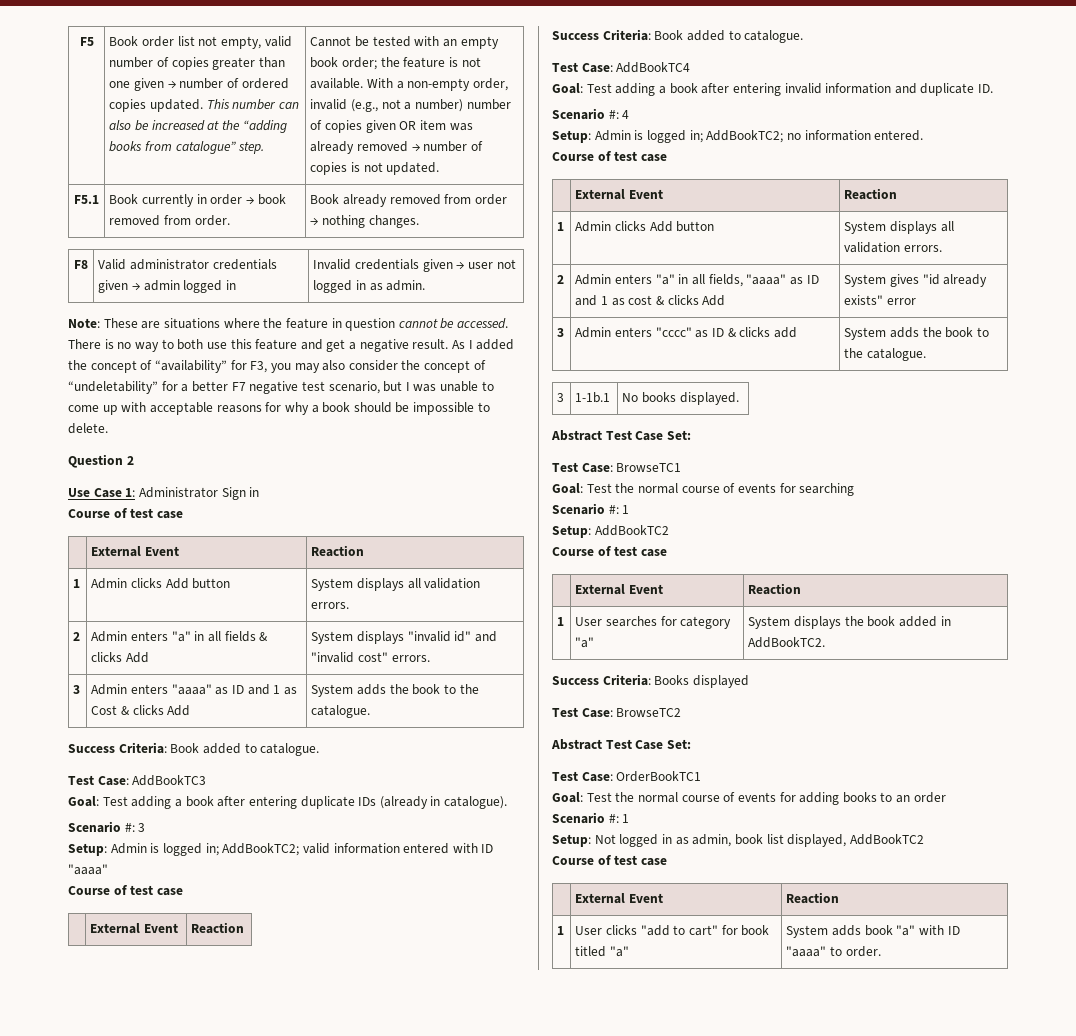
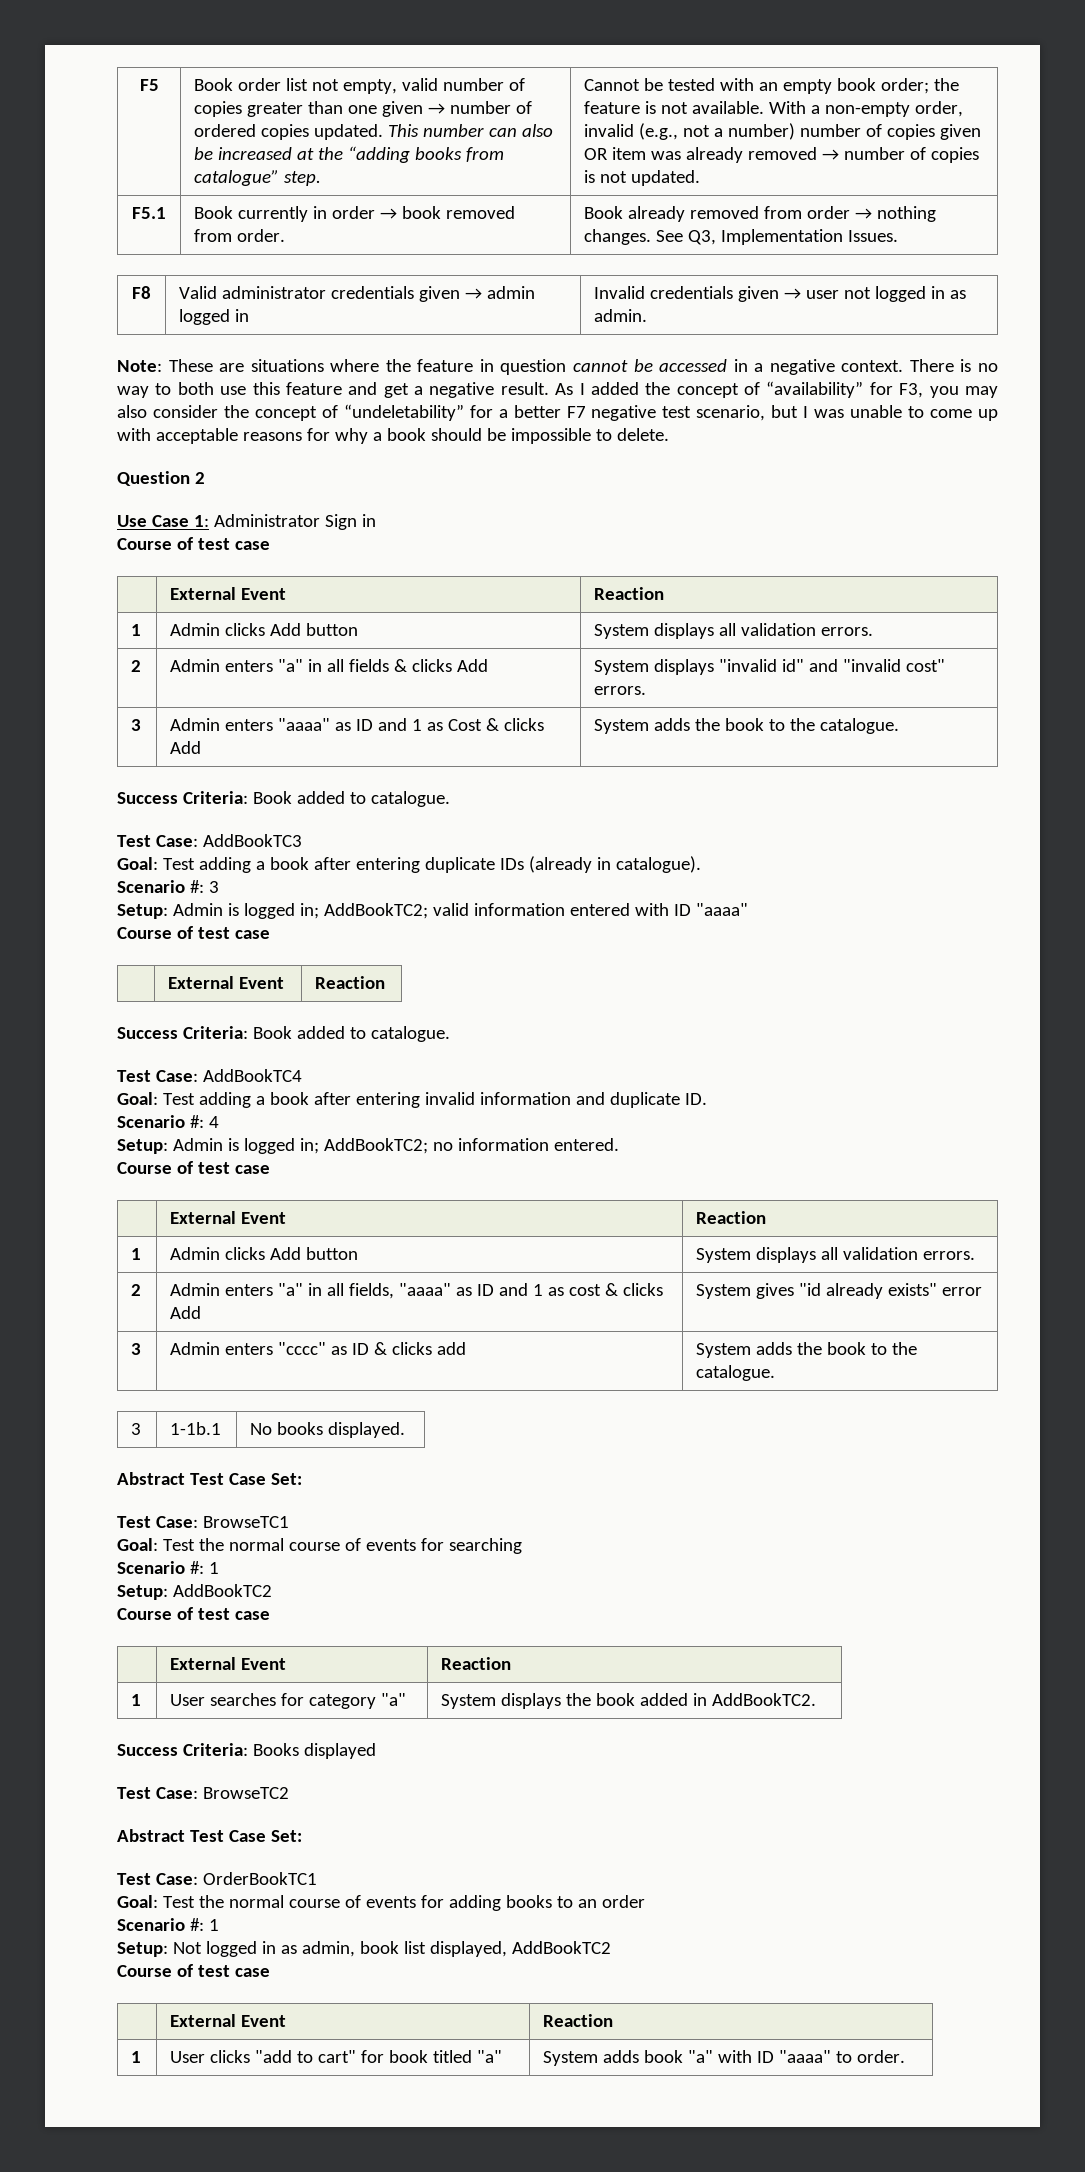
(419, 221) none -> [656,229,899,245] See Q3, Implementation Issues.
[457,318,509,329] accessed. -> [659,359,904,375] accessed in a negative context.

